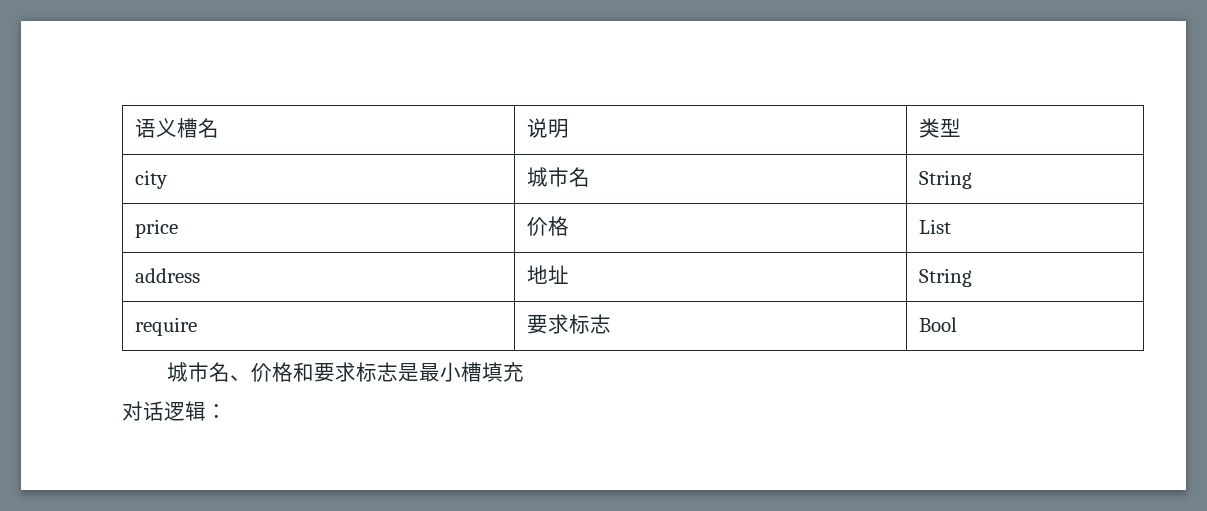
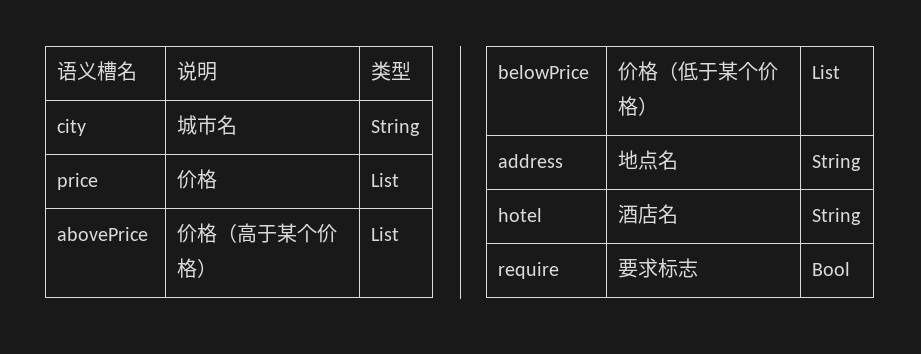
[134,268,200,283] [526,265,569,284] address | 地址 -> [56,227,148,241] [176,223,337,243] [176,258,217,278] [370,227,399,241] [497,65,589,79] [617,61,778,81] [617,96,658,116] [811,65,840,79] [497,154,563,168] [617,150,678,170] [811,154,861,171] [497,208,542,222] [617,204,678,224] abovePrice | 价格（高于某个价格） | List // belowPrice | 价格（低于某个价格） | List // address | 地点名 | String // hotel | 酒店名
[167,362,525,382] [122,401,227,421] // 城市名、价格和要求标志是最小槽填充 // 对话逻辑： -> (850, 269) none

